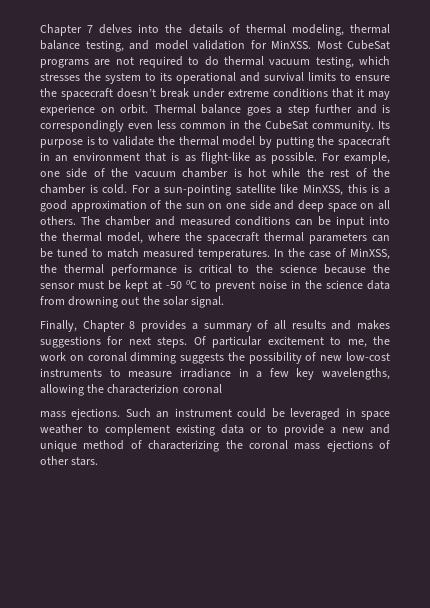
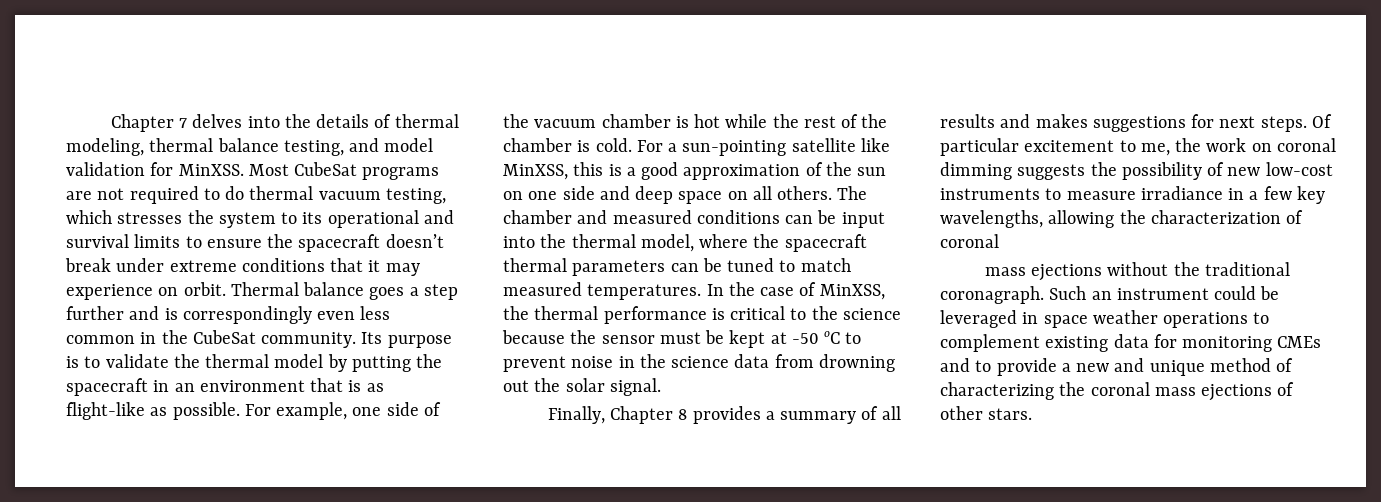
[107,384,180,394] characterizion -> [1150,210,1304,224] characterization of
[71,408,121,420] ejections. -> [1031,262,1290,281] [940,286,1044,304] ejections without the traditional coronagraph.
(83, 429) none -> [1163,312,1249,328] operations
[250,427,262,433] or -> [1153,334,1322,352] [940,358,970,372] for monitoring CMEs and

